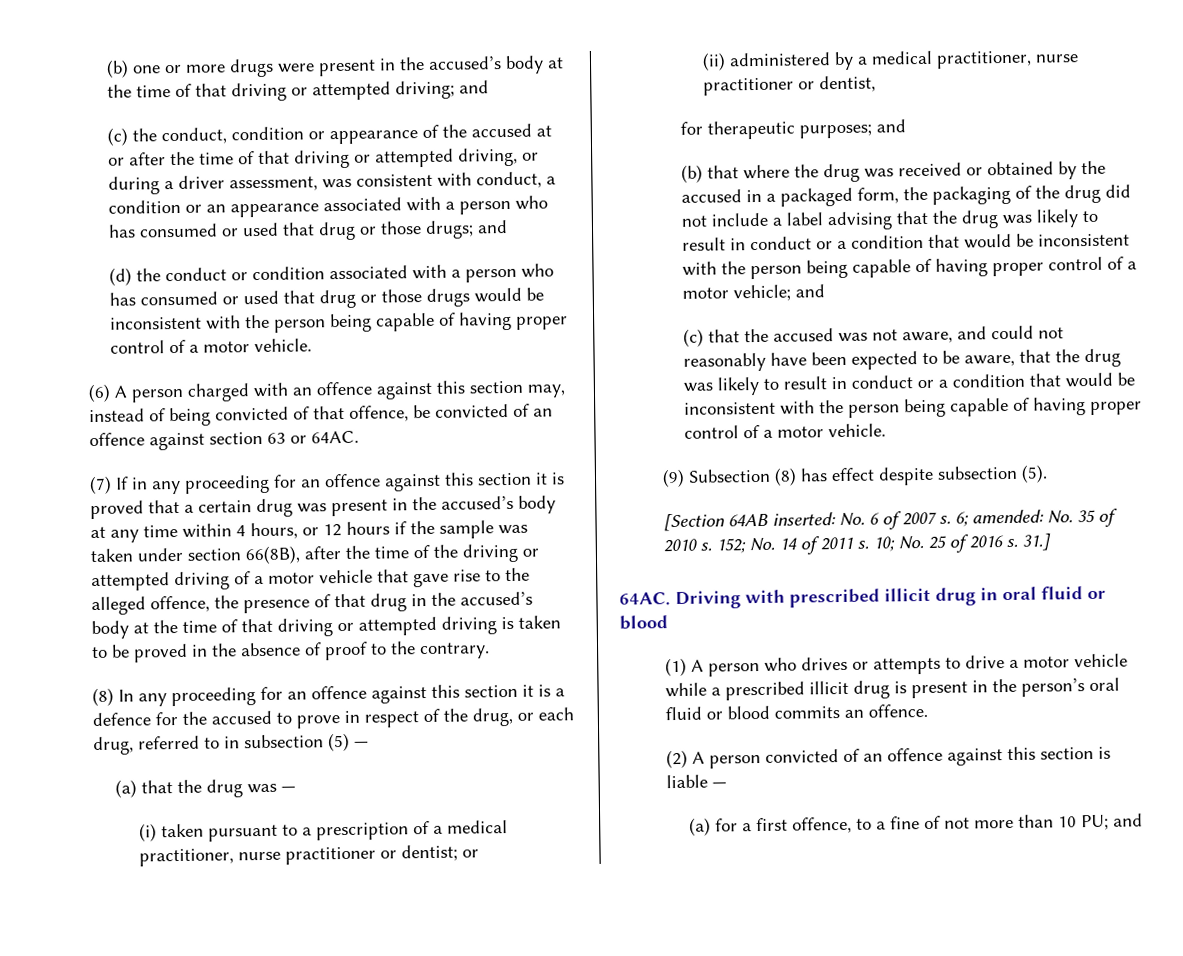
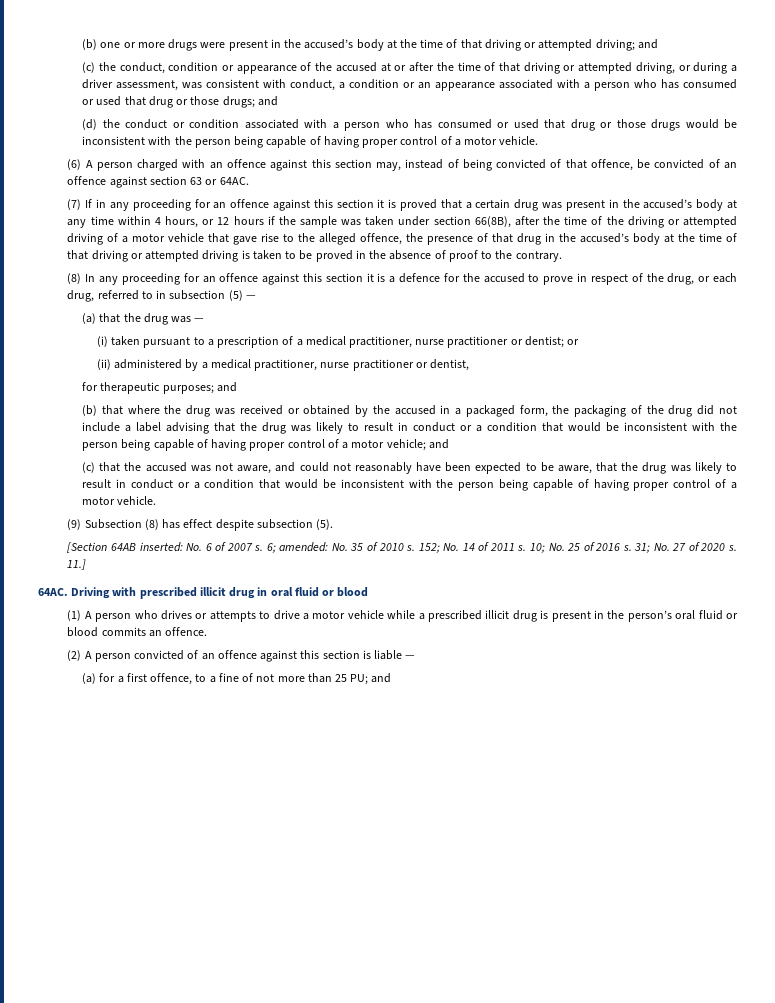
[1021,533,1051,551] 31.] -> [634,542,738,553] [67,559,87,570] 31; No. 27 of 2020 s. 11.]
[1058,816,1078,828] 10 -> [335,674,348,682] 25

